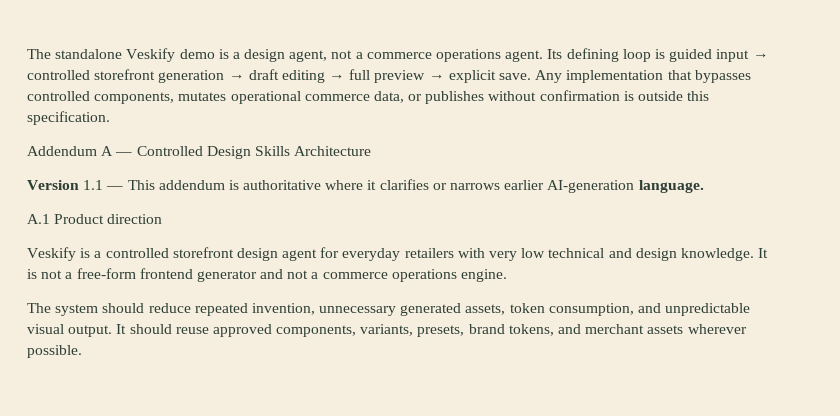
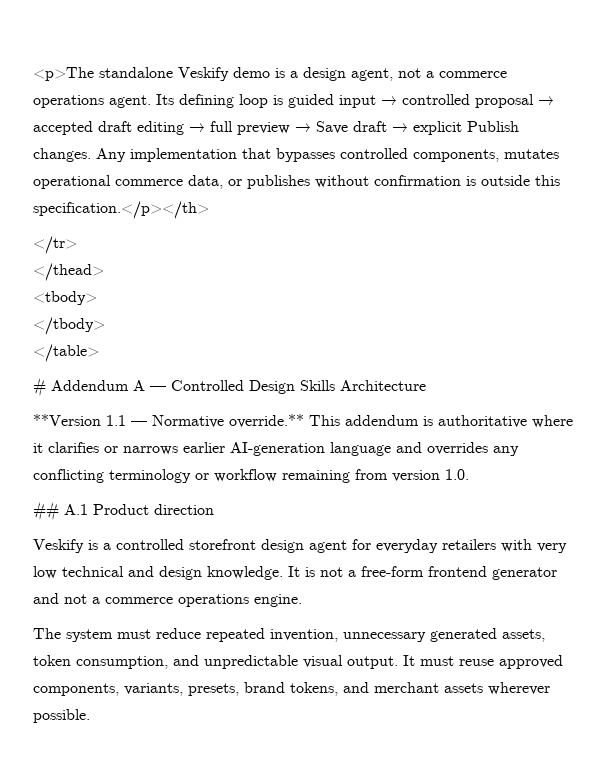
[27,49,51,59] The -> [33,67,94,81] <p>The
[94,69,245,83] storefront generation → -> [475,94,554,108] [33,121,93,135] proposal → accepted
[448,70,532,83] explicit save. -> [316,121,519,135] [33,148,91,162] Save draft → explicit Publish changes.
[27,111,110,125] specification. // -> [33,201,209,219] [33,236,77,254] [33,263,104,281] [33,291,97,305] [33,317,105,335] [33,344,99,362] [33,377,46,397] specification.</p></th> // </tr> // </thead> // <tbody> // </tbody> // </table> // #
[27,180,79,190] Version -> [33,414,101,426] **Version
(124, 188) none -> [152,414,304,428] Normative override.**
[638,180,704,193] language. // -> [330,442,519,456] [33,469,469,483] [33,501,59,521] language and overrides any conflicting terminology or workflow remaining from version 1.0. // ##
[102,303,145,313] should -> [117,629,151,639] must
[129,324,172,334] should -> [420,656,454,666] must

